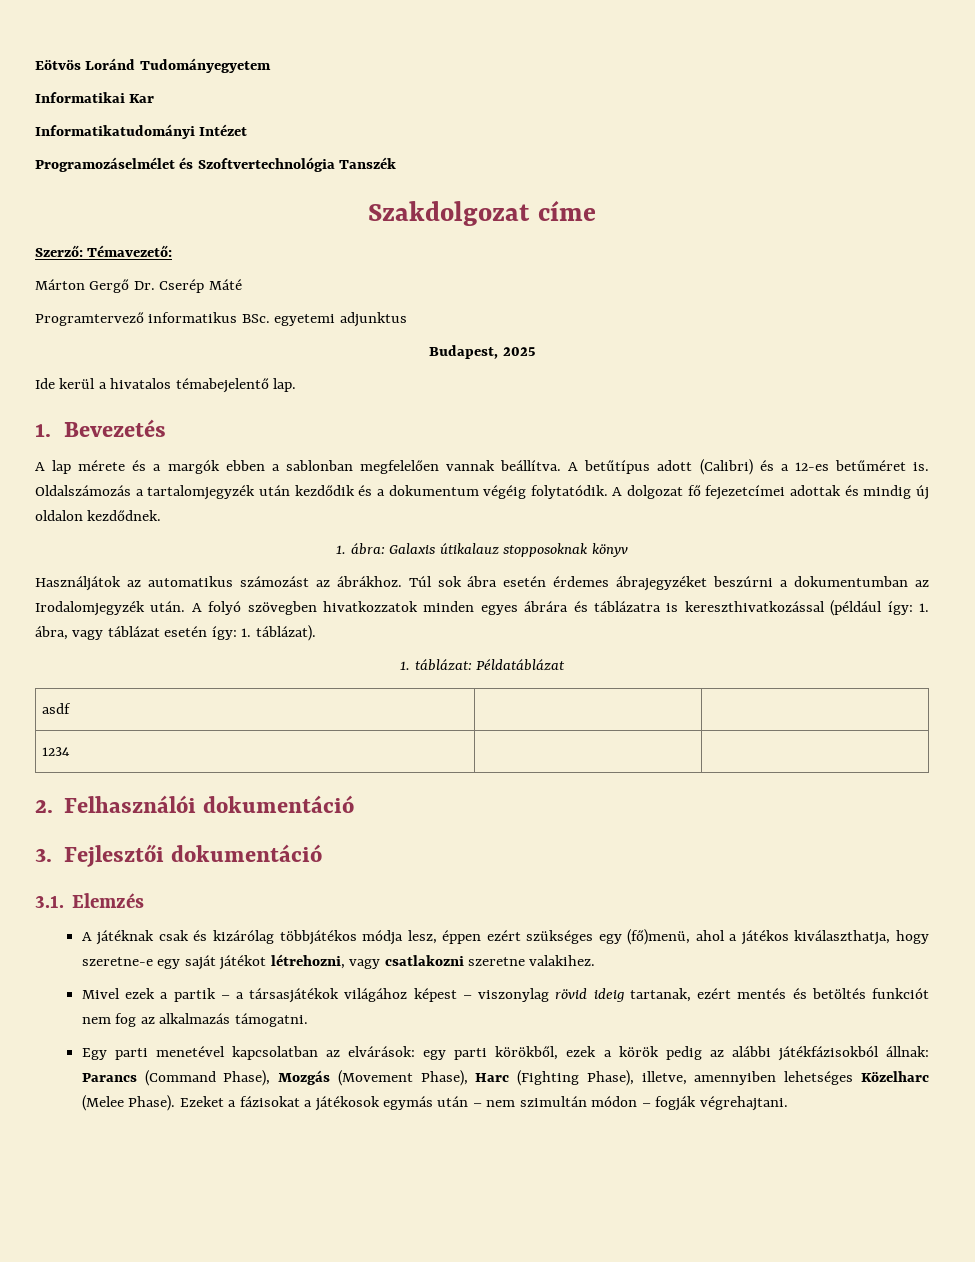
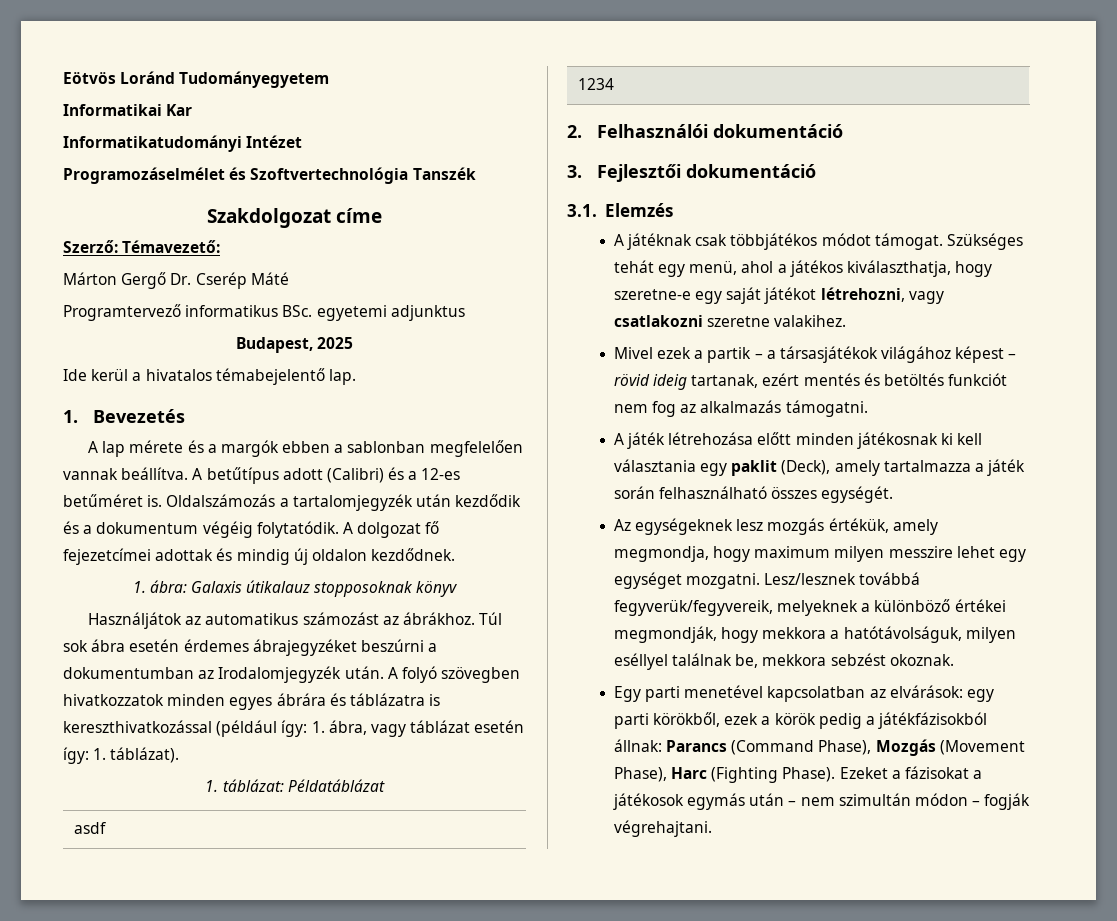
[193,929,691,945] és kizárólag többjátékos módja lesz, éppen ezért szükséges egy (fő)menü, -> [730,233,1023,250] [613,260,738,277] többjátékos módot támogat. Szükséges tehát egy menü,
[478,988,550,1002] viszonylag -> (1017, 356) none
(308, 1020) none -> [613,432,983,449] [613,459,1026,476] [613,486,894,503] [613,518,938,535] [613,546,1026,562] [613,572,921,589] [613,599,1006,616] [613,626,1016,643] [613,653,954,670] // A játék létrehozása előtt minden játékosnak ki kell választania egy paklit (Deck), amely tartalmazza a játék során felhasználható összes egységét. // Az egységeknek lesz mozgás értékük, amely megmondja, hogy maximum milyen messzire lehet egy egységet mozgatni. Lesz/lesznek továbbá fegyverük/fegyvereik, melyeknek a különböző értékei megmondják, hogy mekkora a hatótávolságuk, milyen eséllyel találnak be, mekkora sebzést okoznak.
[709,1046,771,1057] az alábbi -> [865,716,875,725] a
[586,1070,929,1086] [81,1095,124,1111] Phase), illetve, amennyiben lehetséges Közelharc (Melee -> (779, 775) none

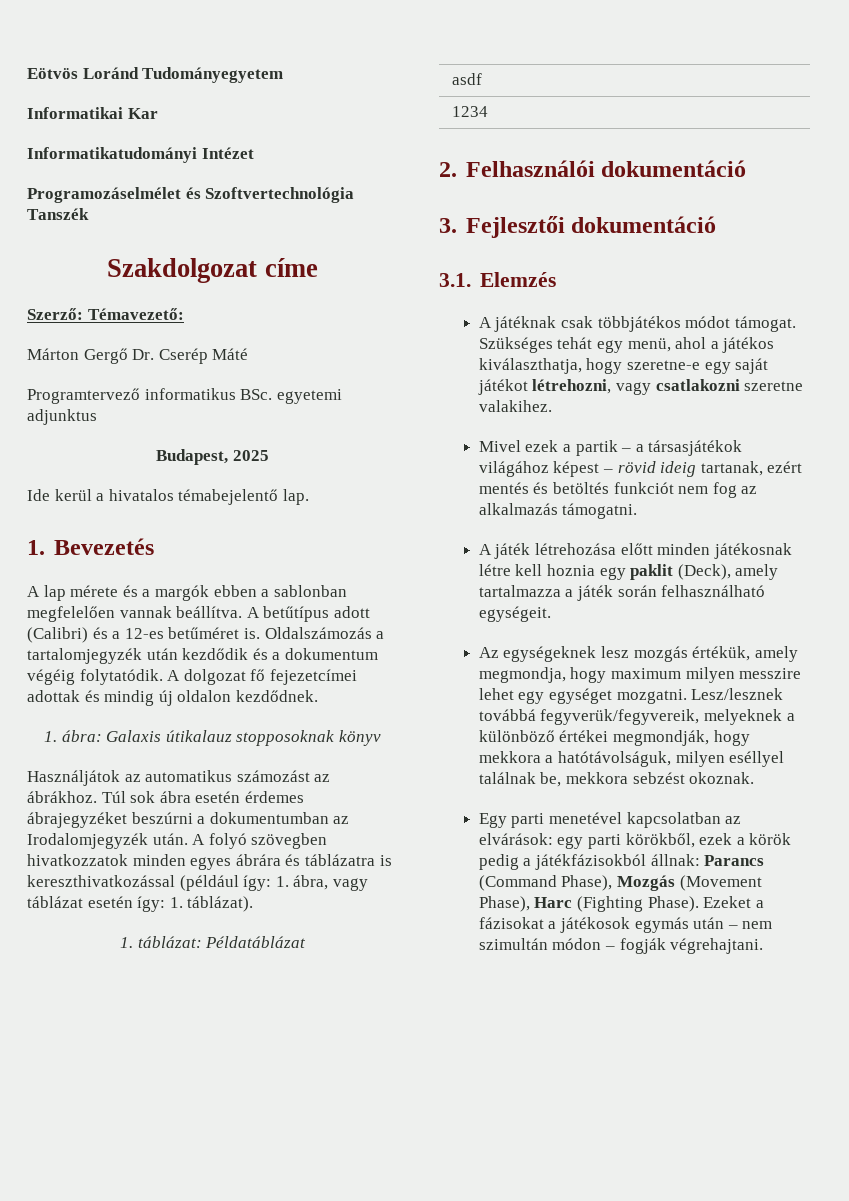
[940,433,983,445] [613,459,696,472] ki kell választania -> [478,564,596,576] létre kell hoznia
[771,486,894,503] összes egységét. -> [478,606,551,622] egységeit.

